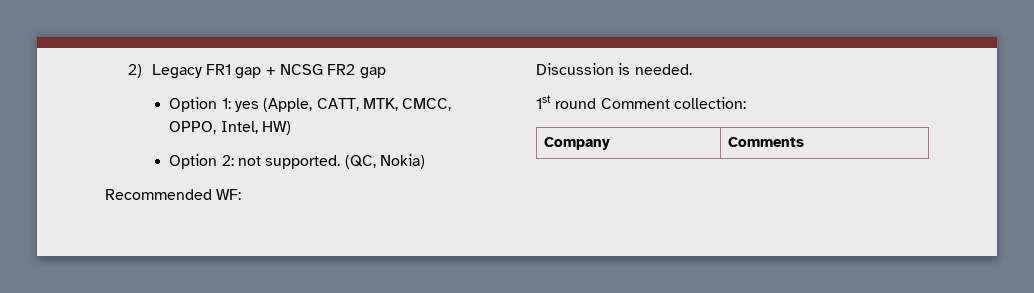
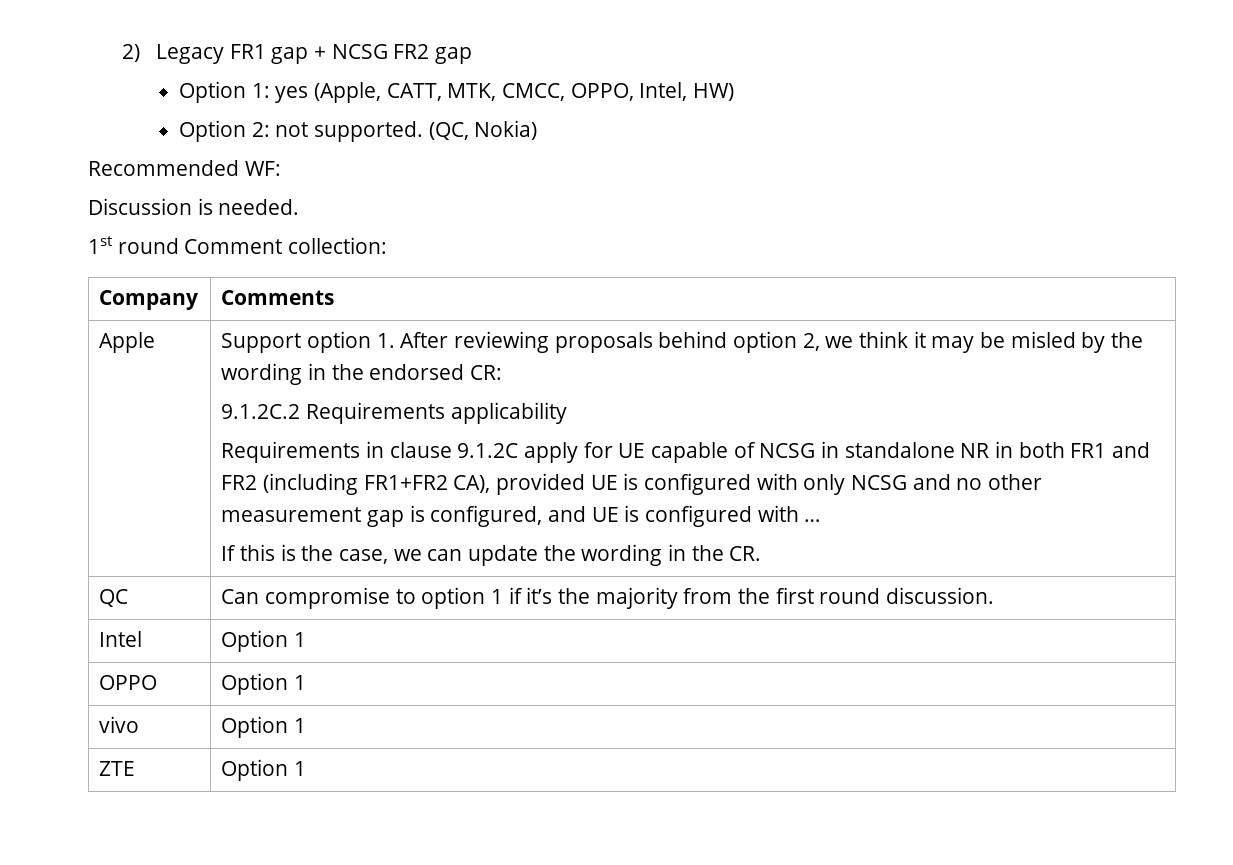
(805, 142) none -> [99,332,156,353] [221,331,1143,353] [221,363,502,385] [221,402,567,424] [221,441,1150,463] [221,473,1042,495] [221,505,821,527] [221,544,762,566] [99,589,129,607] [221,587,994,609] [99,631,143,647] [221,630,306,652] [99,675,158,690] [221,673,306,695] [99,716,140,733] [221,716,306,738] [99,761,136,776] [221,759,306,781] // Apple | Support option 1. After reviewing proposals behind option 2, we think it may be misled by the wording in the endorsed CR: // 9.1.2C.2 Requirements applicability // Requirements in clause 9.1.2C apply for UE capable of NCSG in standalone NR in both FR1 and FR2 (including FR1+FR2 CA), provided UE is configured with only NCSG and no other measurement gap is configured, and UE is configured with … // If this is the case, we can update the wording in the CR. // QC | Can compromise to option 1 if it’s the majority from the first round discussion. // Intel | Option 1 // OPPO | Option 1 // vivo | Option 1 // ZTE | Option 1

